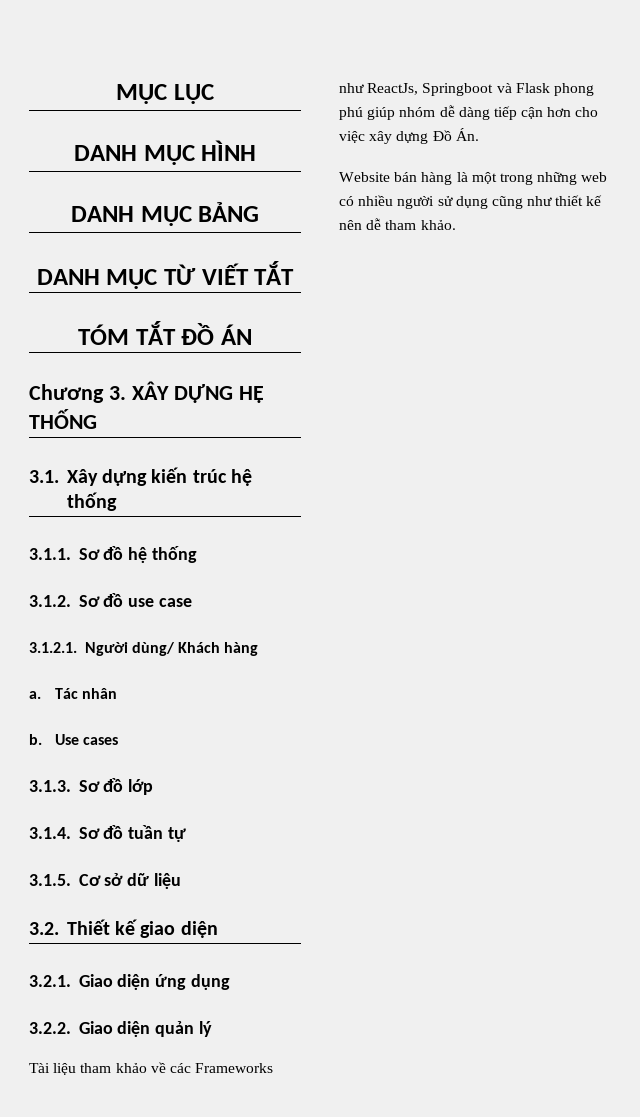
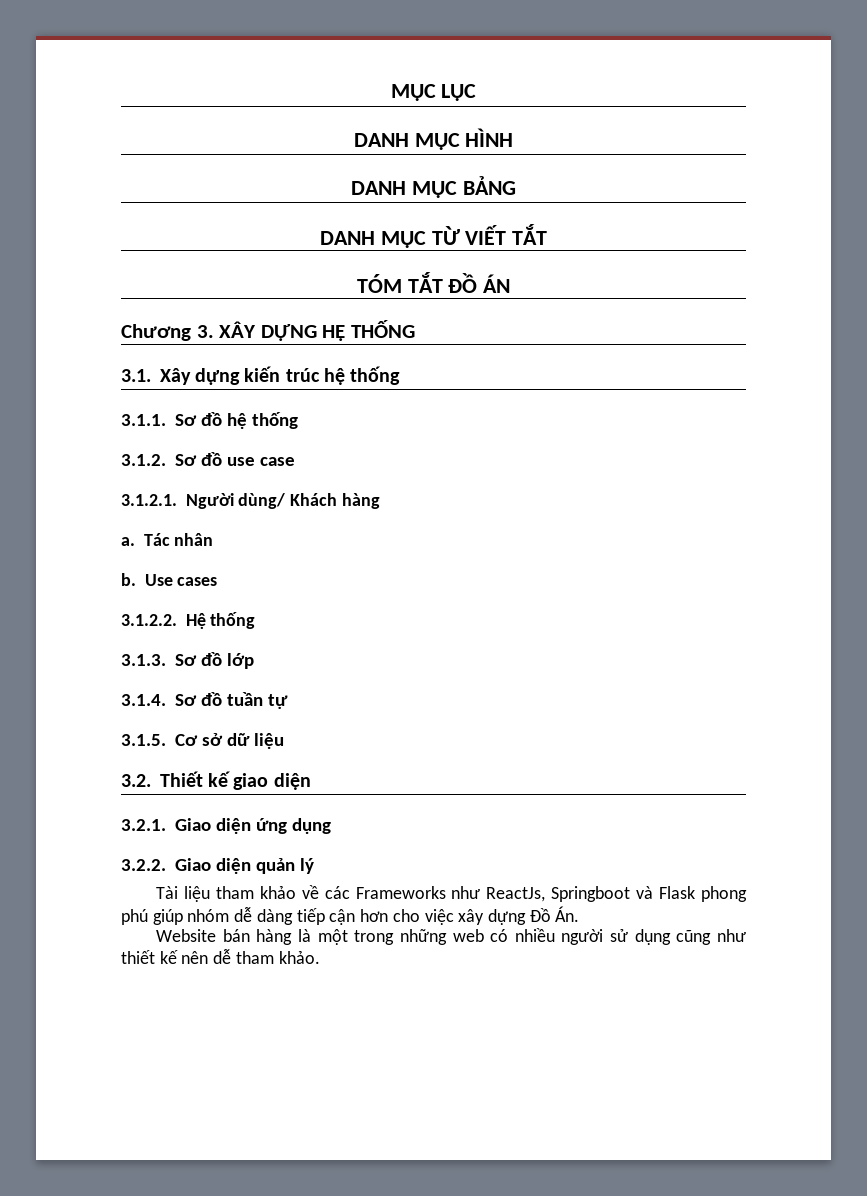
(118, 741) none -> [121,612,256,629] // 3.1.2.2. Hệ thống

